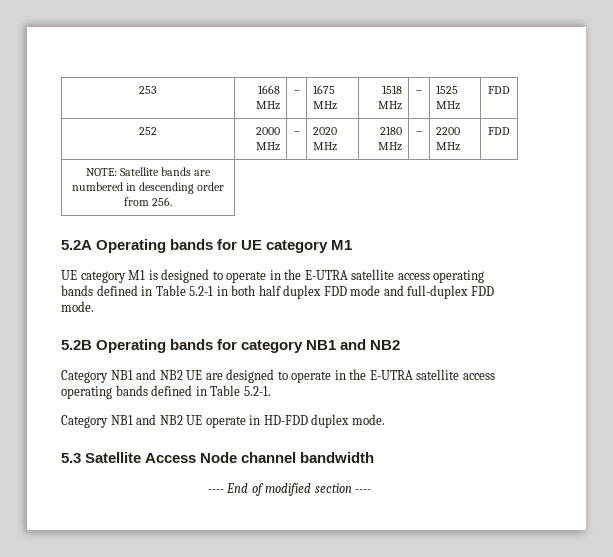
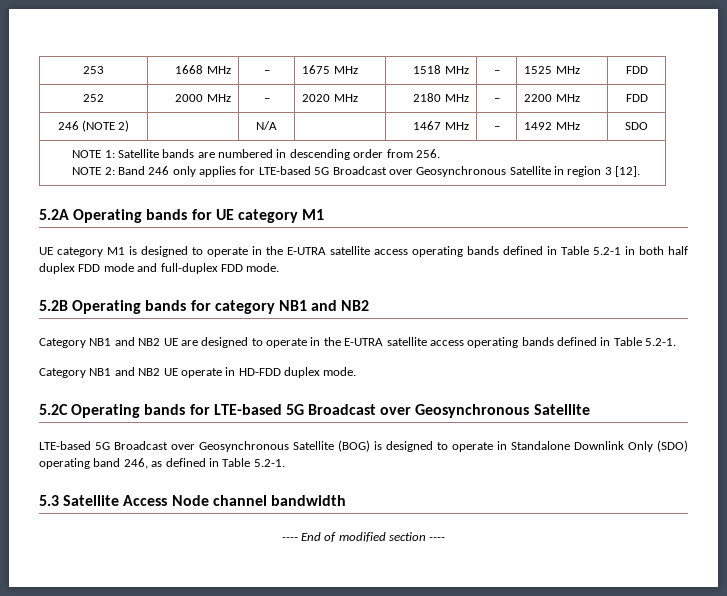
[85,168,117,176] NOTE: -> [57,120,130,132] [256,121,277,130] [413,121,469,130] [493,126,500,130] [524,122,580,130] [625,122,648,130] [72,150,115,158] 246 (NOTE 2) | | N/A | | 1467 MHz | – | 1492 MHz | SDO // NOTE 1:
(173, 201) none -> [72,166,641,177] // NOTE 2: Band 246 only applies for LTE-based 5G Broadcast over Geosynchronous Satellite in region 3 [12].
(385, 419) none -> [39,404,590,418] [39,440,688,452] [39,458,285,469] // 5.2C Operating bands for LTE-based 5G Broadcast over Geosynchronous Satellite // LTE-based 5G Broadcast over Geosynchronous Satellite (BOG) is designed to operate in Standalone Downlink Only (SDO) operating band 246, as defined in Table 5.2-1.

